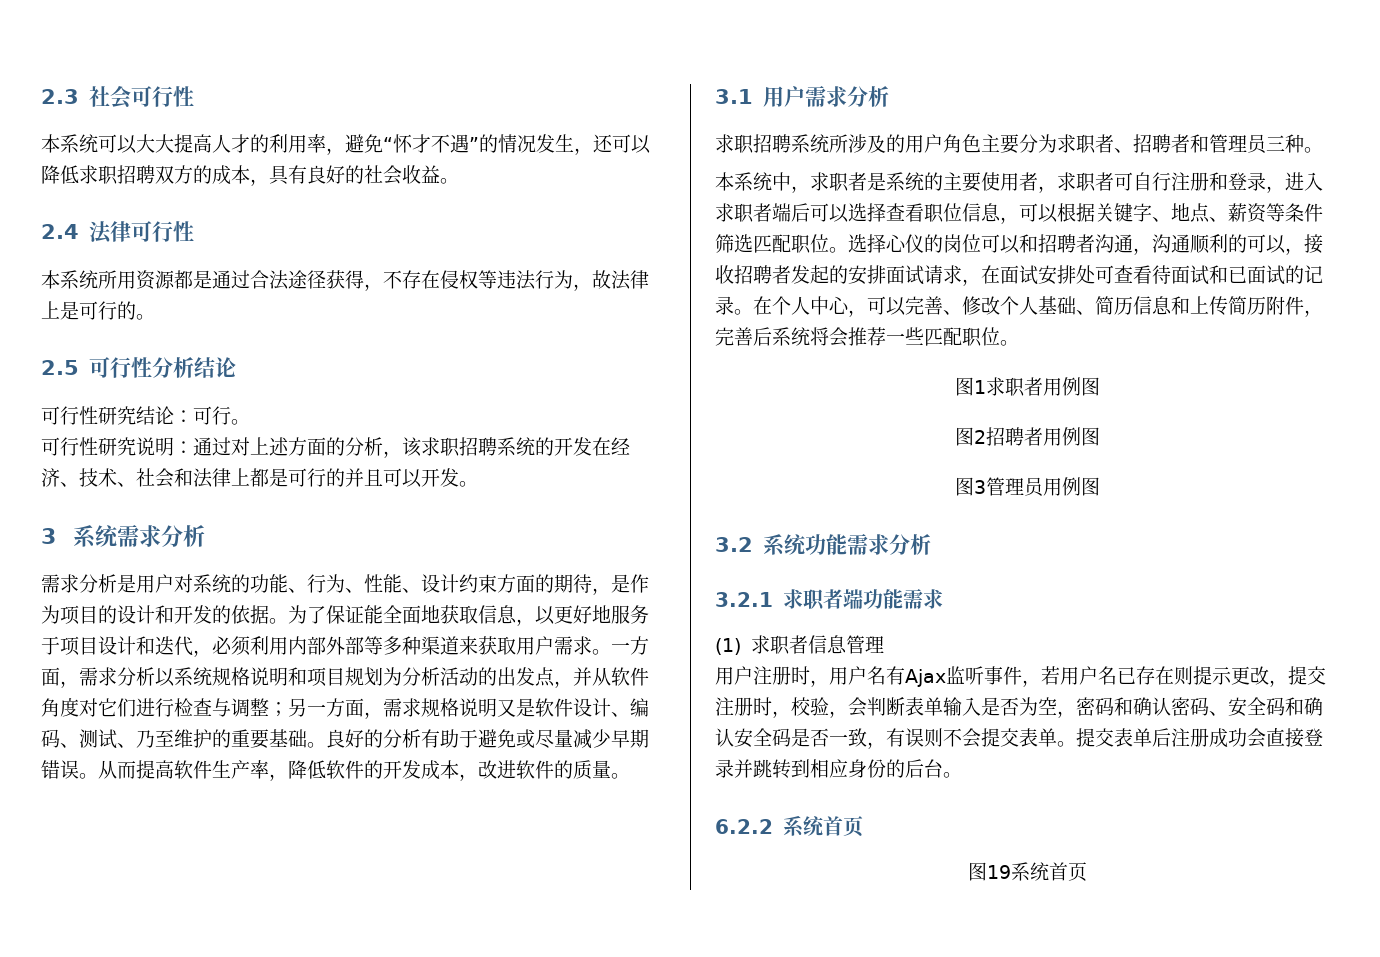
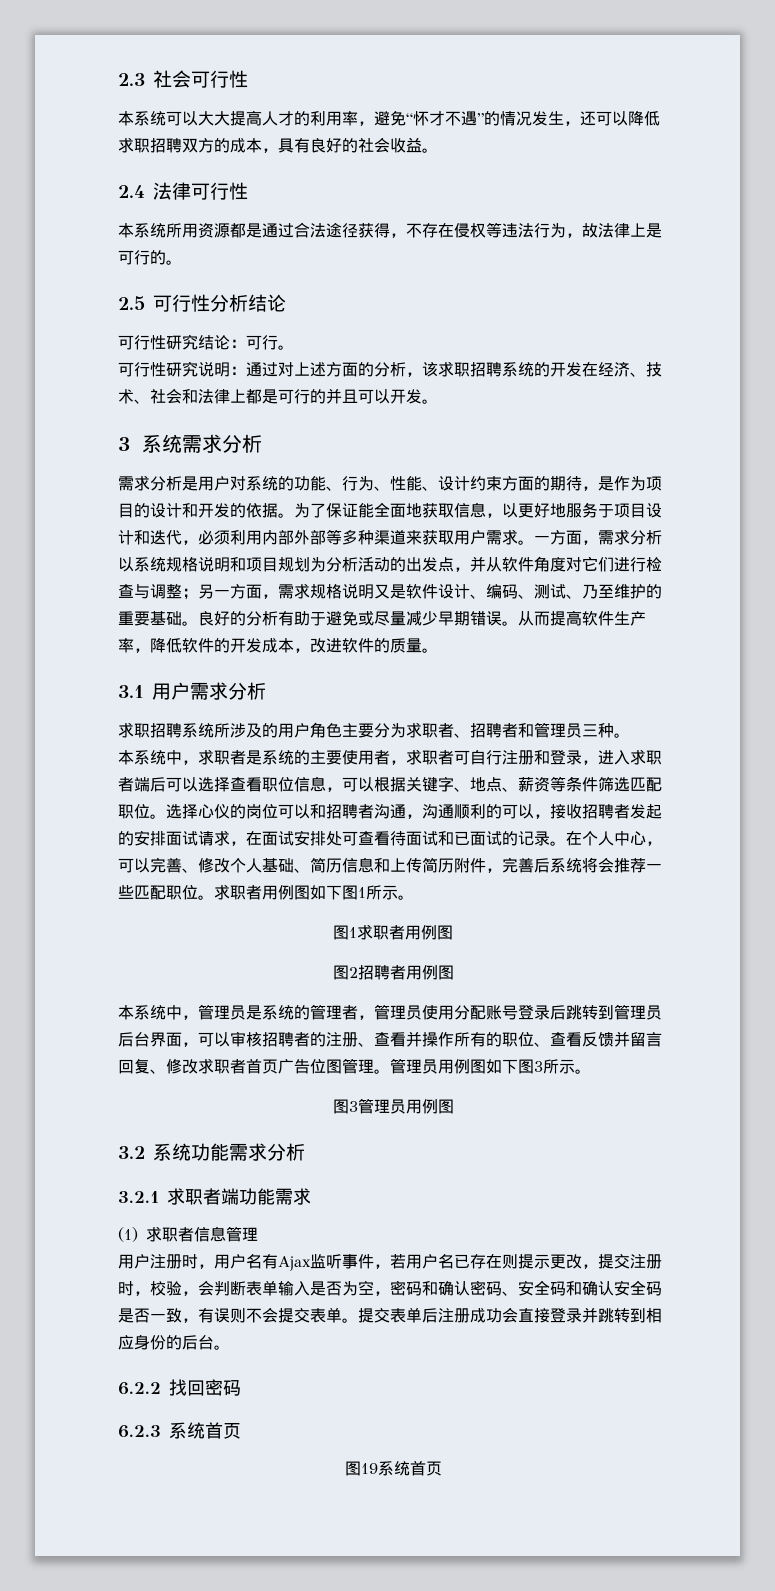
(1019, 343) none -> [214,884,414,900] 求职者用例图如下图1所示。
(1100, 436) none -> [118,1004,662,1020] [118,1031,662,1047] [118,1058,591,1074] // 本系统中，管理员是系统的管理者，管理员使用分配账号登录后跳转到管理员后台界面，可以审核招聘者的注册、查看并操作所有的职位、查看反馈并留言回复、修改求职者首页广告位图管理。管理员用例图如下图3所示。
(773, 826) none -> [169,1379,241,1396] [118,1425,161,1438] 找回密码 // 6.2.3

